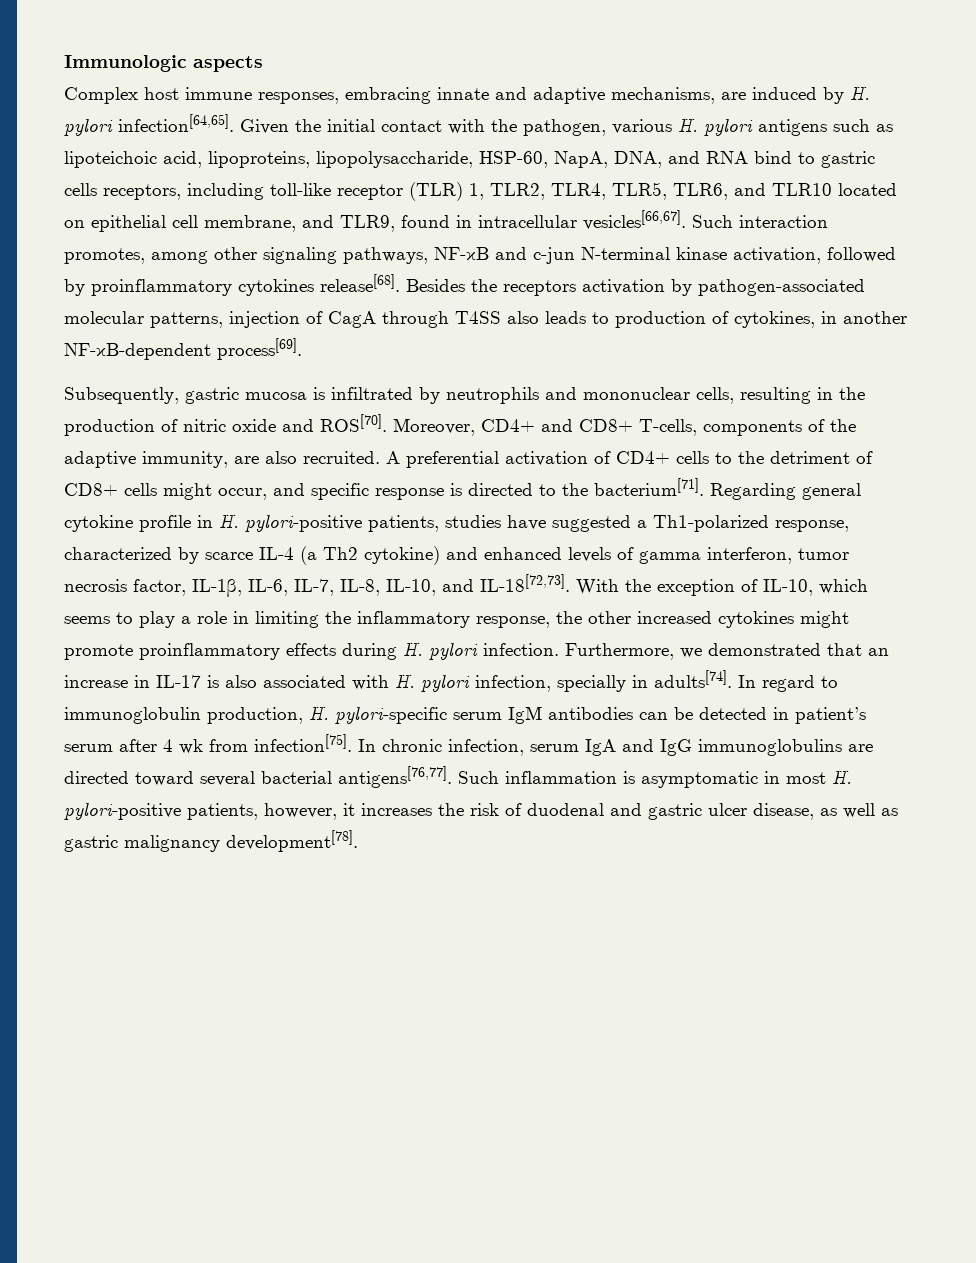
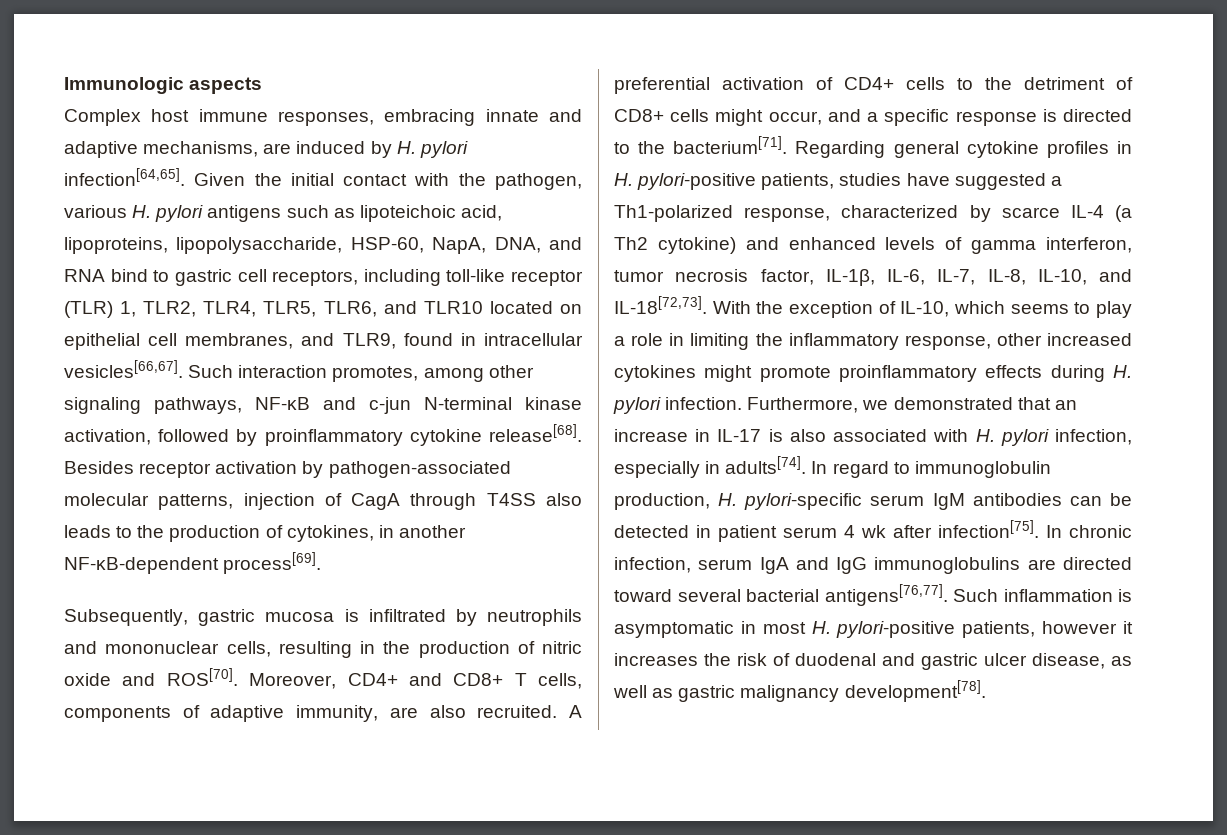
[64,183,97,196] cells -> [237,269,267,282] cell
[204,215,296,232] membrane, -> [185,333,294,349] membranes,
[238,279,314,296] cytokines -> [409,429,482,446] cytokine
[471,279,576,296] the receptors -> [139,462,212,478] receptor
(609, 318) none -> [137,525,165,538] the
[639,419,697,436] T-cells, -> [514,673,582,689] T cells,
[830,419,856,432] the -> (200, 711) none
(305, 489) none -> [867,112,879,122] a
[139,515,191,532] profile -> [1046,141,1109,158] profiles
[556,611,582,624] the -> (991, 342) none
[557,675,626,692] specially -> [614,461,700,478] especially
[795,707,866,724] [64,739,157,752] patient’s serum after -> [718,525,837,542] patient serum
[209,739,248,752] from -> [893,525,932,538] after
[264,803,337,820] however, -> [1042,621,1118,634] however

